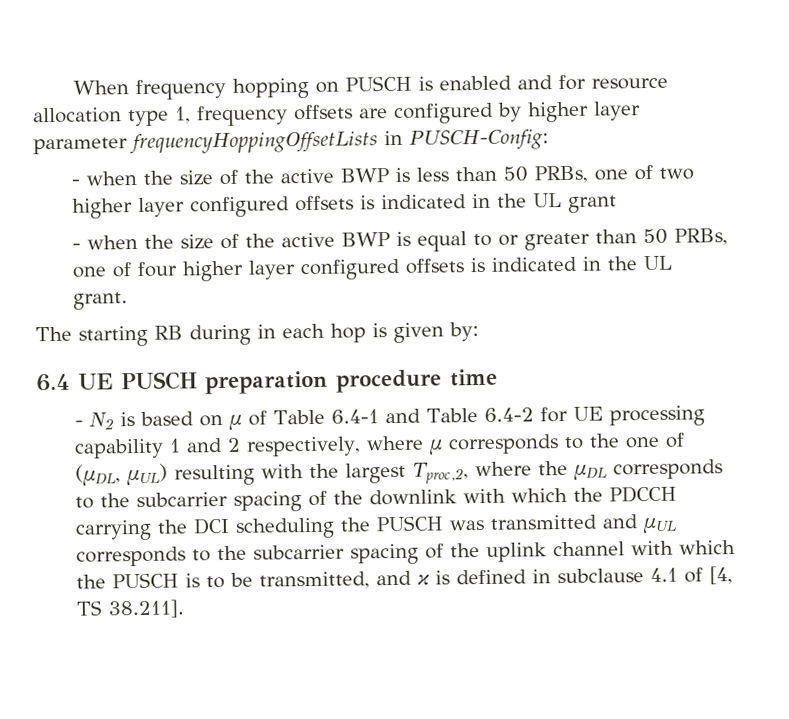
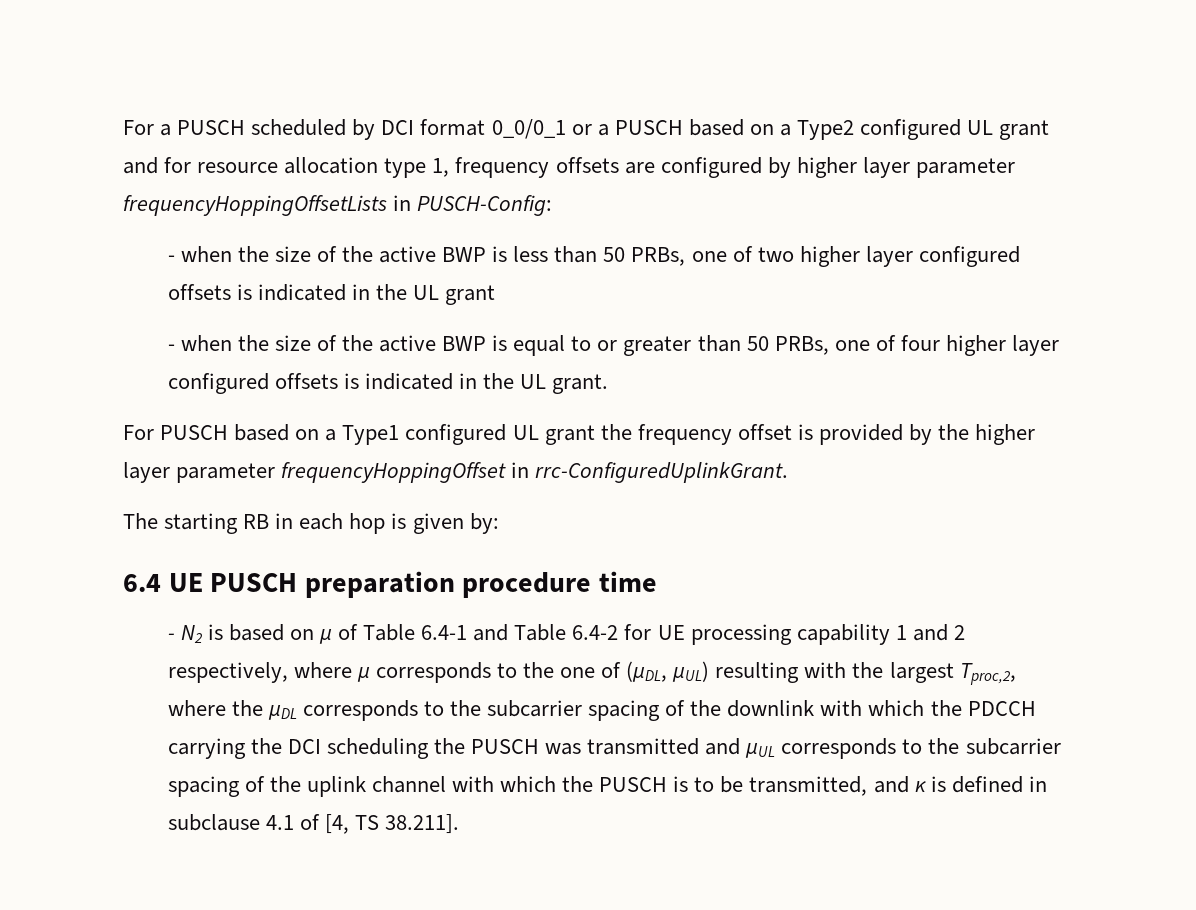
[72,75,512,101] When frequency hopping on PUSCH is enabled -> [123,119,1050,140] For a PUSCH scheduled by DCI format 0_0/0_1 or a PUSCH based on a Type2 configured UL grant
(128, 301) none -> [123,424,1036,445] [123,462,789,483] // For PUSCH based on a Type1 configured UL grant the frequency offset is provided by the higher layer parameter frequencyHoppingOffset in rrc-ConfiguredUplinkGrant.
[189,324,251,346] during -> (270, 521) none

